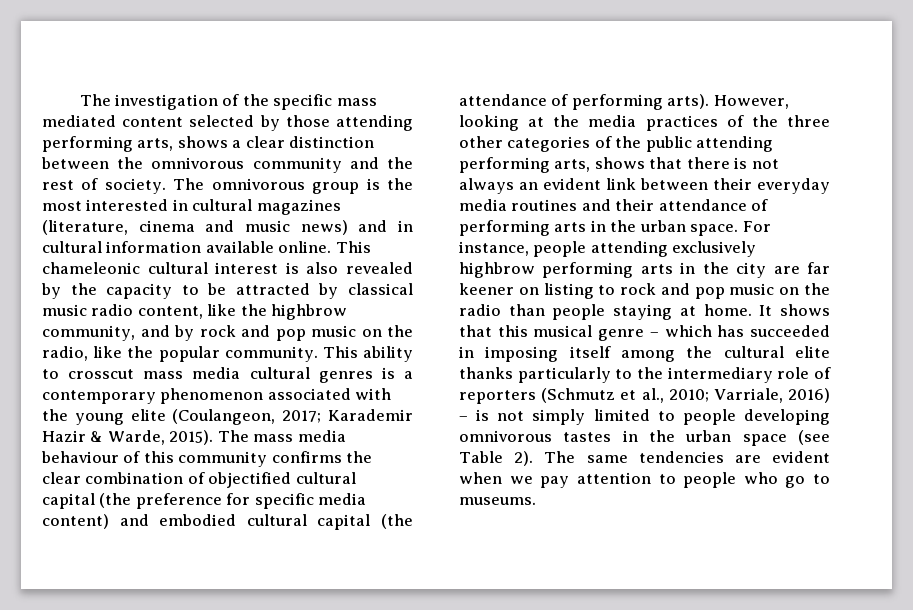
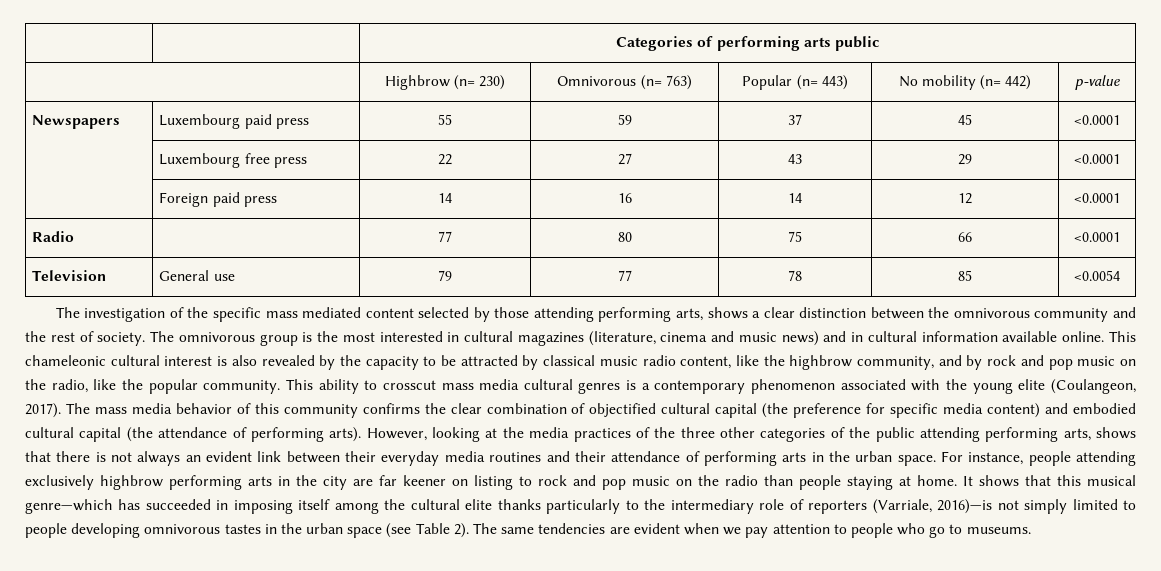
(79, 100) none -> [616,36,879,51] [384,75,506,90] [557,75,692,90] [742,75,848,90] [898,75,1032,90] [1074,75,1120,90] [32,115,121,129] [159,114,309,129] [438,114,452,125] [617,114,632,125] [788,114,802,125] [958,114,972,125] [1074,115,1120,125] [159,153,307,168] [438,154,452,165] [617,153,632,165] [788,154,802,164] [958,154,972,165] [1074,154,1120,164] [159,192,277,207] [438,193,452,203] [617,193,632,203] [788,193,802,203] [958,193,972,204] [1074,193,1120,203] [32,231,75,242] [438,231,452,242] [617,232,632,242] [788,231,802,242] [958,232,972,242] [1074,232,1120,242] [32,270,107,281] [159,270,235,281] [438,270,452,281] [617,270,632,281] [788,270,802,281] [958,270,972,281] [1074,270,1120,281] | | Categories of performing arts public // | Highbrow (n= 230) | Omnivorous (n= 763) | Popular (n= 443) | No mobility (n= 442) | p-value // Newspapers | Luxembourg paid press | 55 | 59 | 37 | 45 | <0.0001 // | Luxembourg free press | 22 | 27 | 43 | 29 | <0.0001 // | Foreign paid press | 14 | 16 | 14 | 12 | <0.0001 // Radio | | 77 | 80 | 75 | 66 | <0.0001 // Television | General use | 79 | 77 | 78 | 85 | <0.0054 //
[282,409,414,423] [42,430,214,445] 2017; Karademir Hazir & Warde, 2015). -> [25,403,61,418] 2017).
[41,451,119,463] behaviour -> [175,403,232,414] behavior
[598,325,712,341] genre – which -> [25,499,113,514] genre—which
[541,388,830,403] [459,409,490,421] (Schmutz et al., 2010; Varriale, 2016) – is -> [872,499,993,514] (Varriale, 2016)—is

